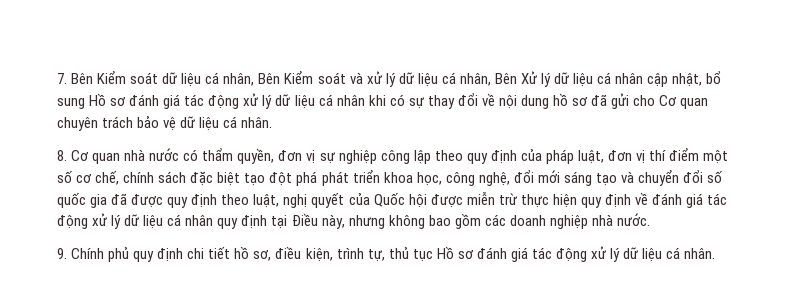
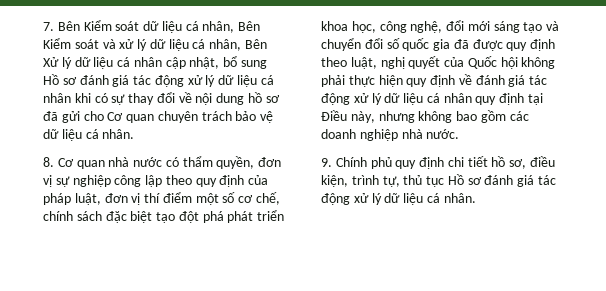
[430,191,518,208] được miễn trừ -> [521,57,556,69] [321,75,345,87] không phải

